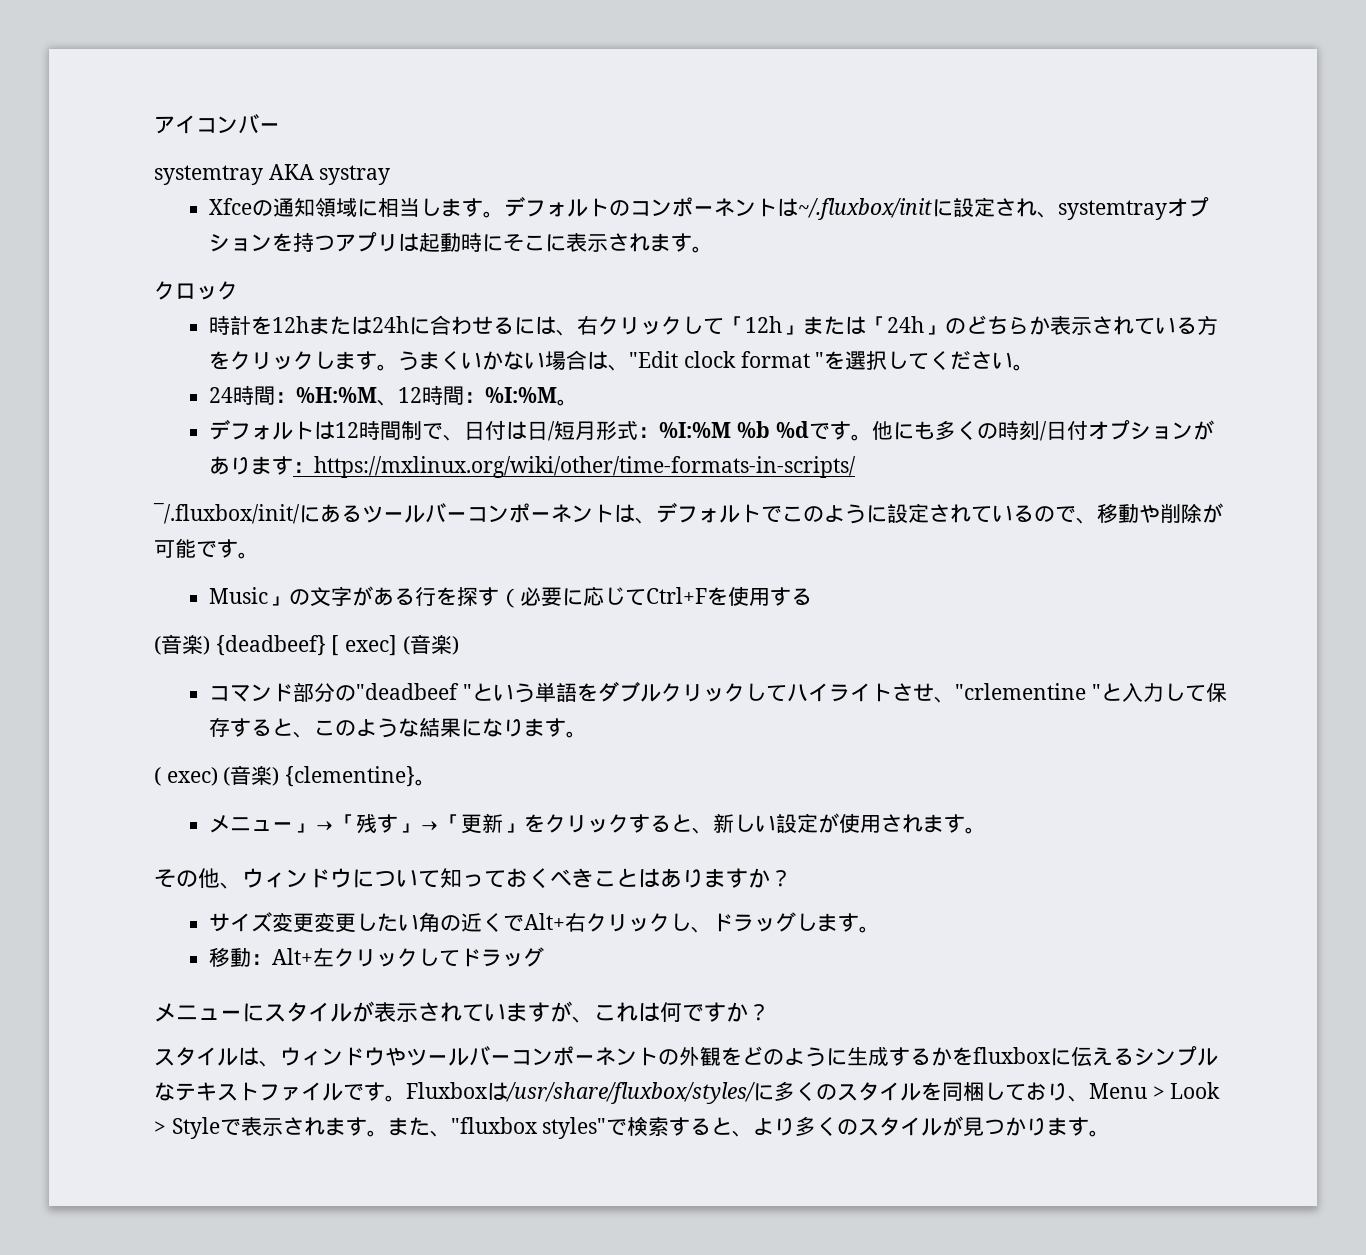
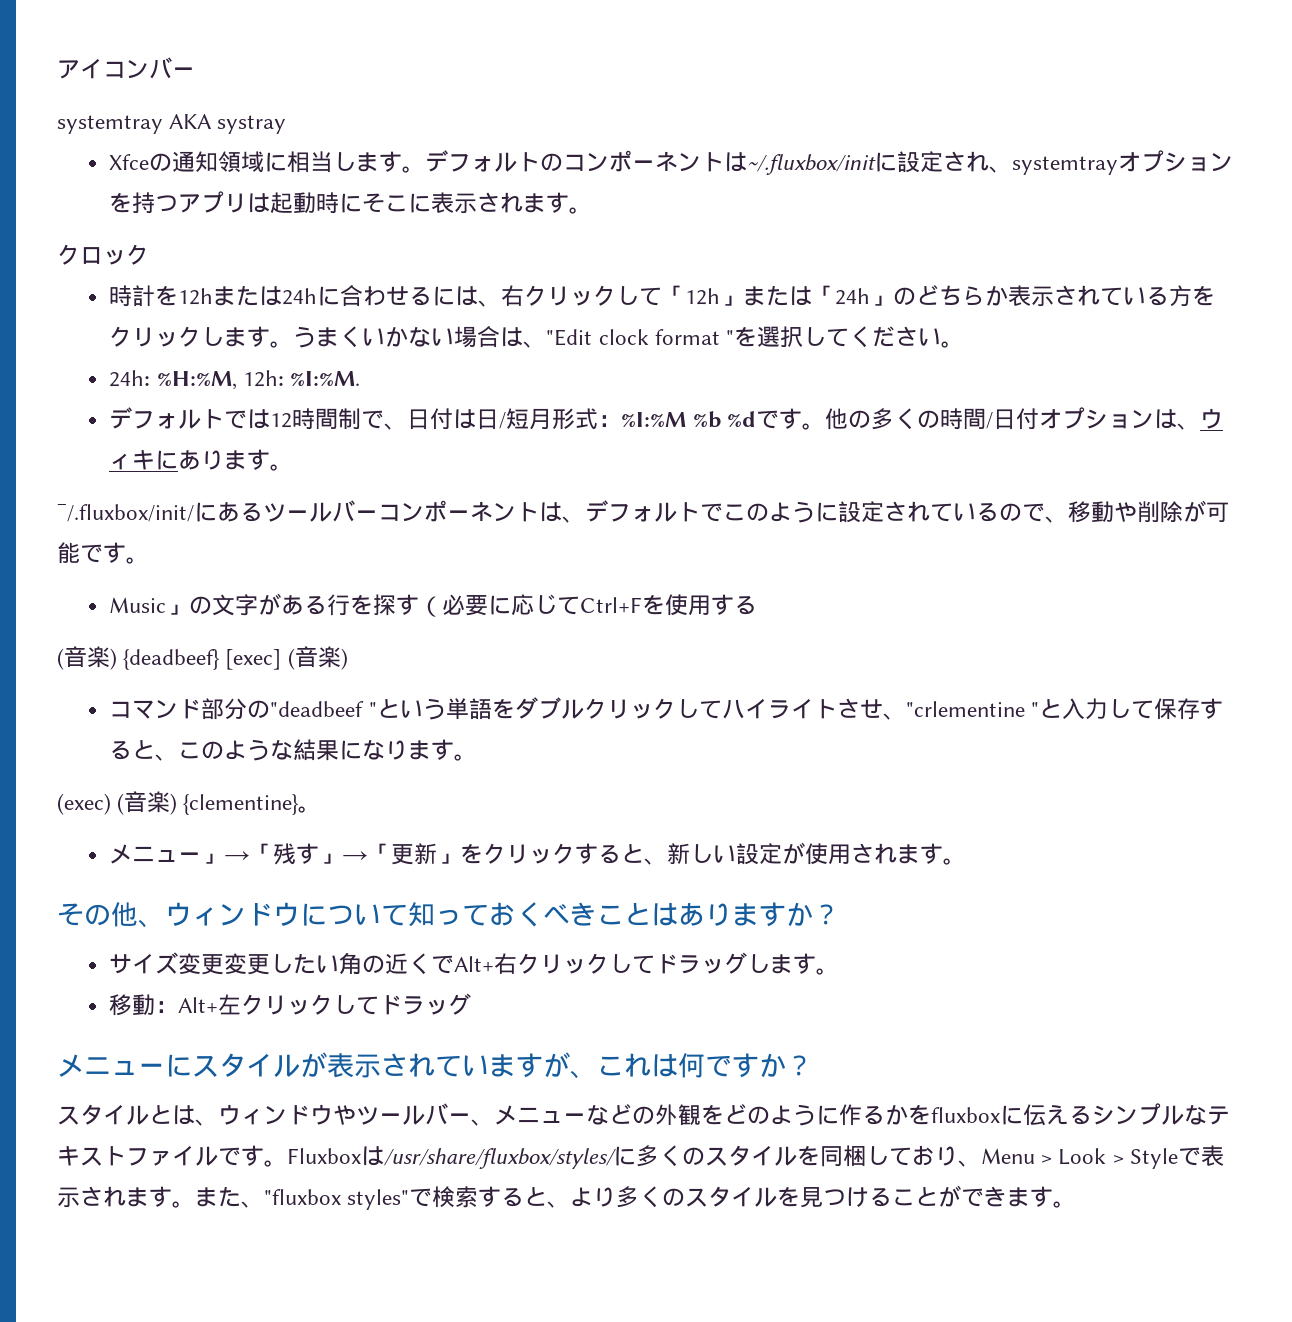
[209,385,579,406] [209,419,315,440] 24時間：%H:%M、12時間：%I:%M。 // デフォルト -> [109,370,361,390] [109,407,248,429] 24h: %H:%M, 12h: %I:%M. // デフォルトで
[892,421,935,440] にも -> [847,410,871,428] の
[1018,420,1040,440] 刻 -> [962,408,986,430] 間
[1192,420,1214,440] [209,456,857,478] があります：https://mxlinux.org/wiki/other/time-formats-in-scripts/ -> [1153,408,1223,430] [109,449,294,471] は、ウィキにあります。
[331,635,398,656] [ exec] -> [225,649,282,670] [exec]
[154,767,218,786] ( exec) -> [57,793,111,815] (exec)
[691,926,713,933] 、 -> [632,955,656,974] て
(238, 1057) none -> [149,1105,172,1124] と
[511,1046,658,1066] コンポーネント -> [471,1104,632,1126] 、メニューなど
[847,1047,910,1066] 生成す -> [839,1104,862,1126] 作
[942,1116,1048,1136] が見つかり -> [777,1185,1008,1208] を見つけることができ

